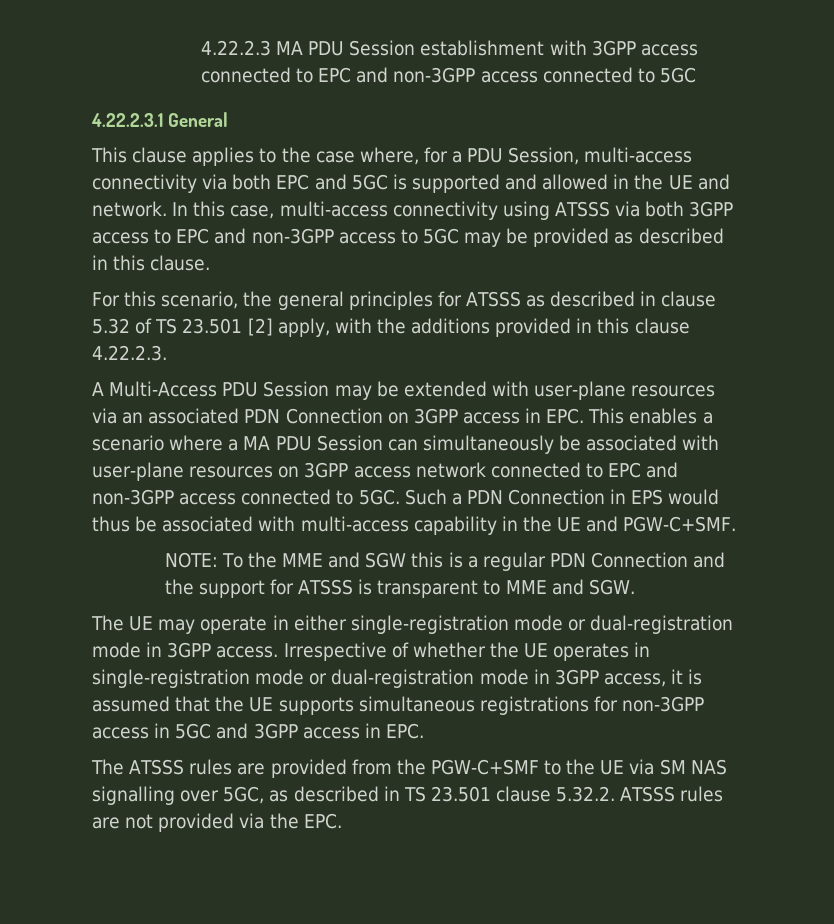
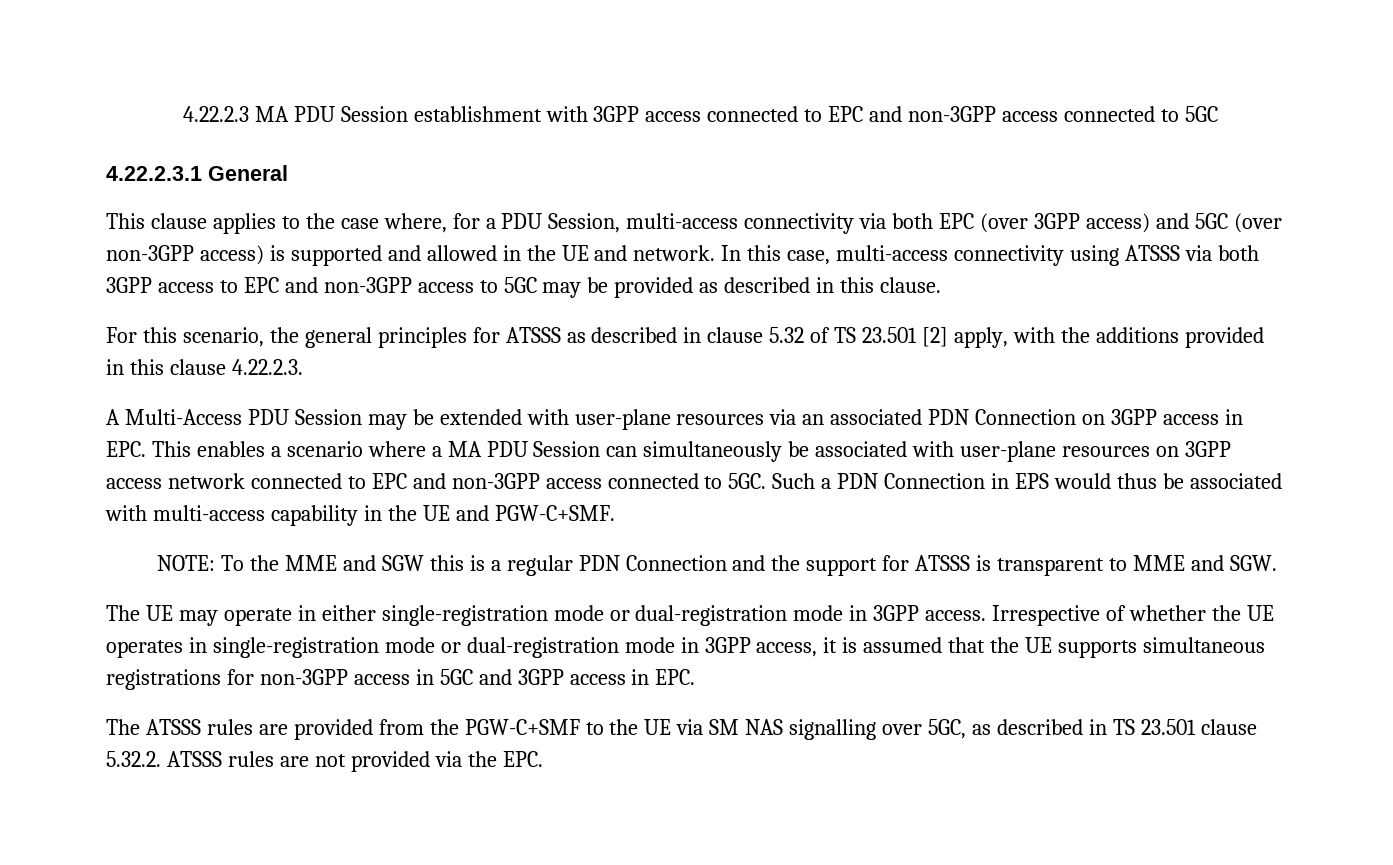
[314,174,388,190] and 5GC -> [980,213,1282,233] [106,245,264,265] (over 3GPP access) and 5GC (over non-3GPP access)

